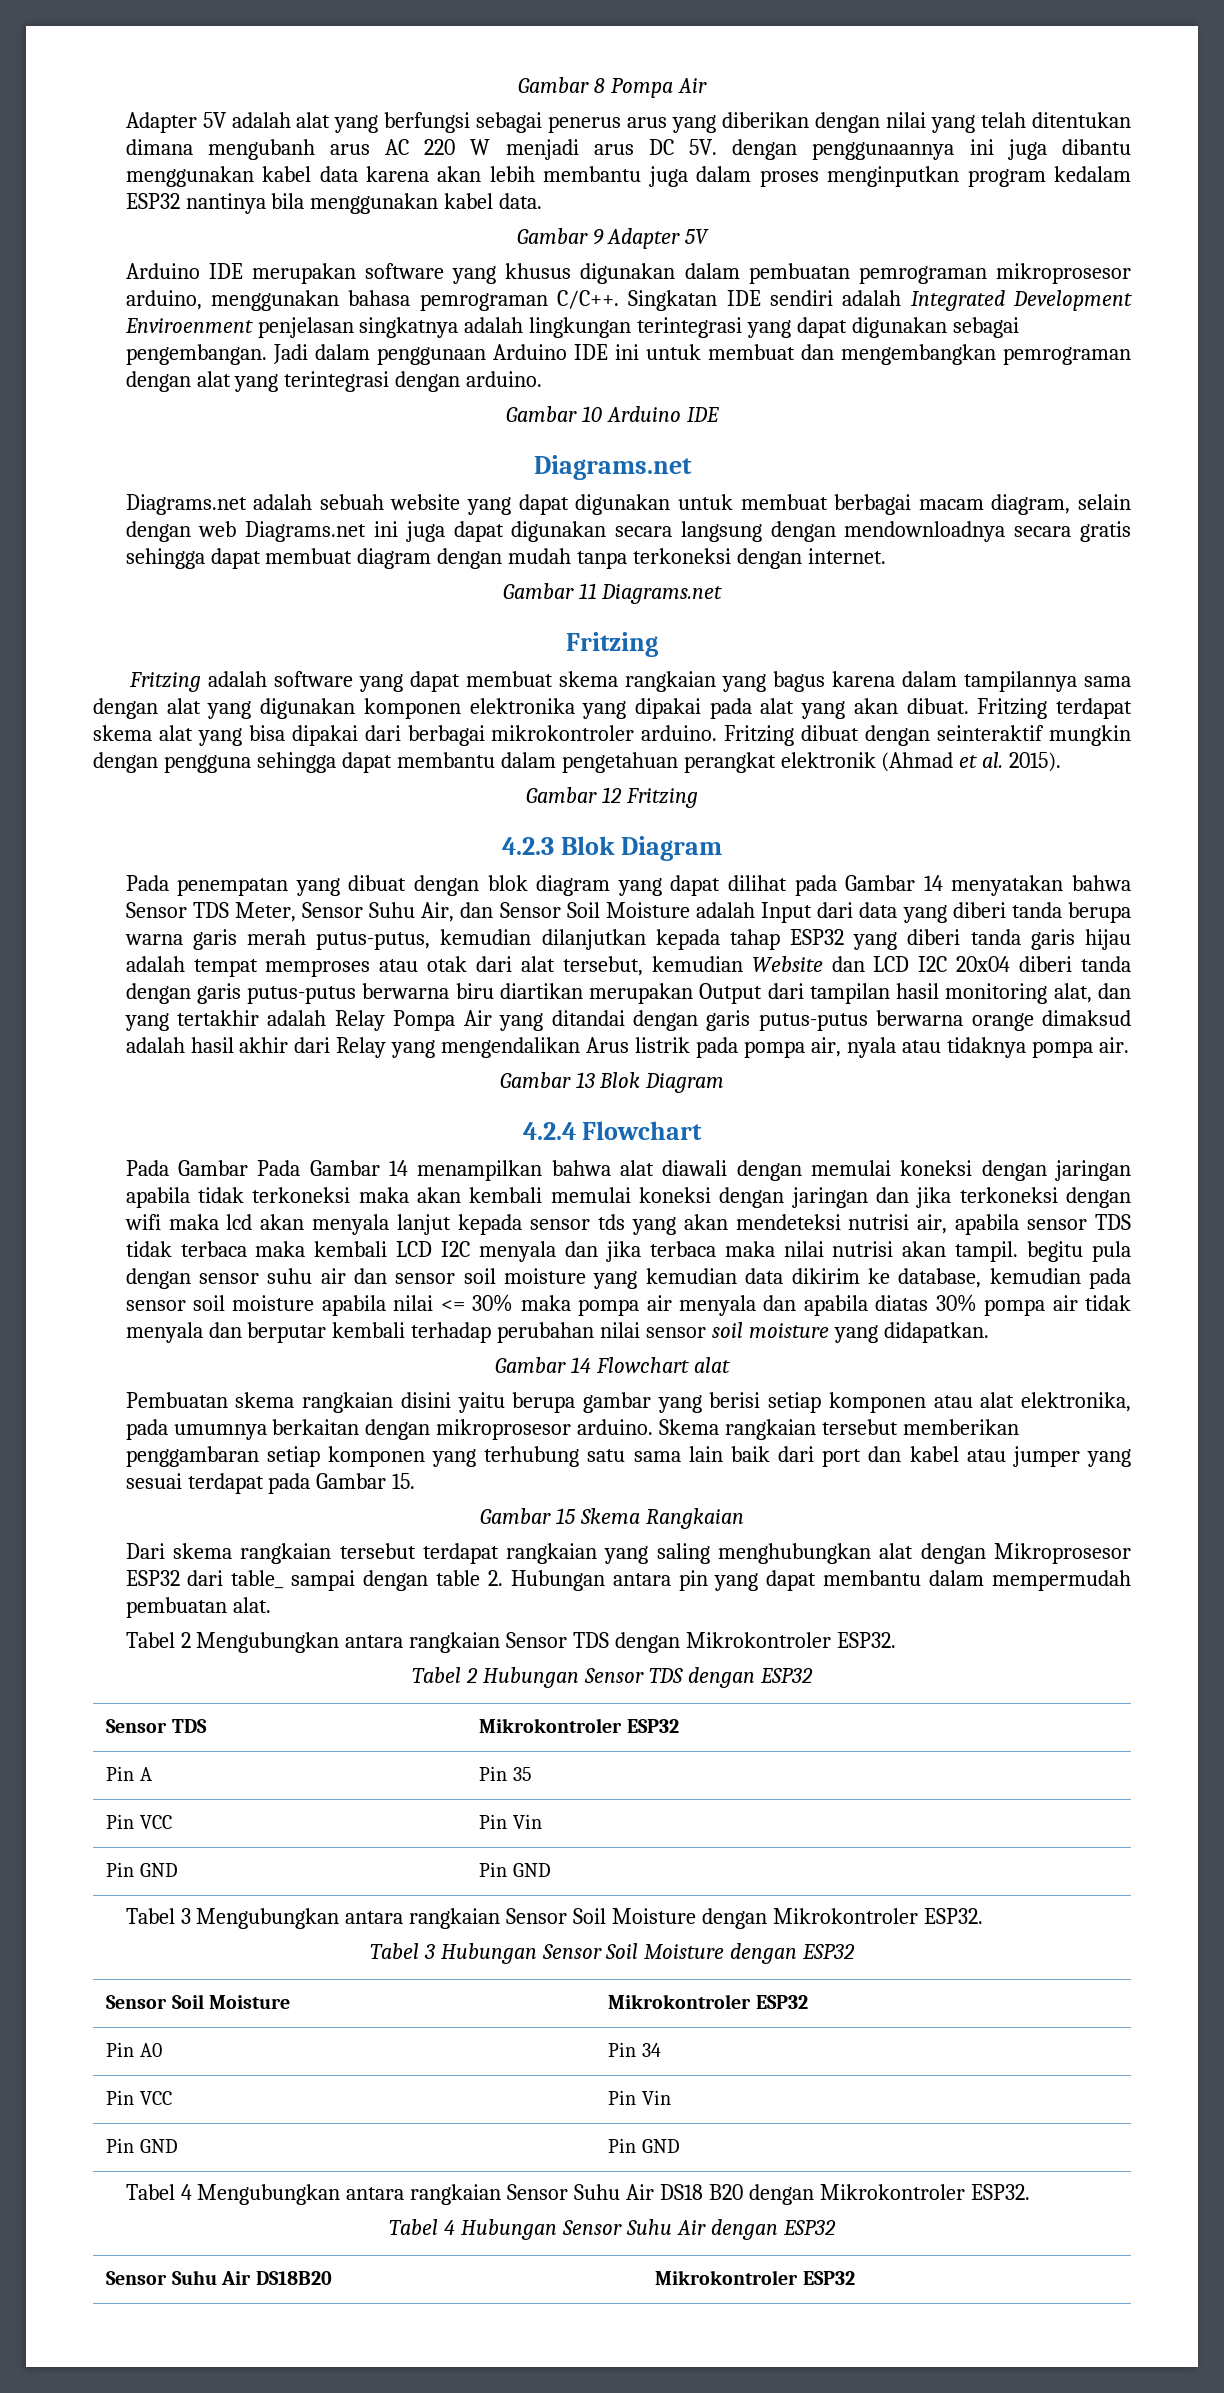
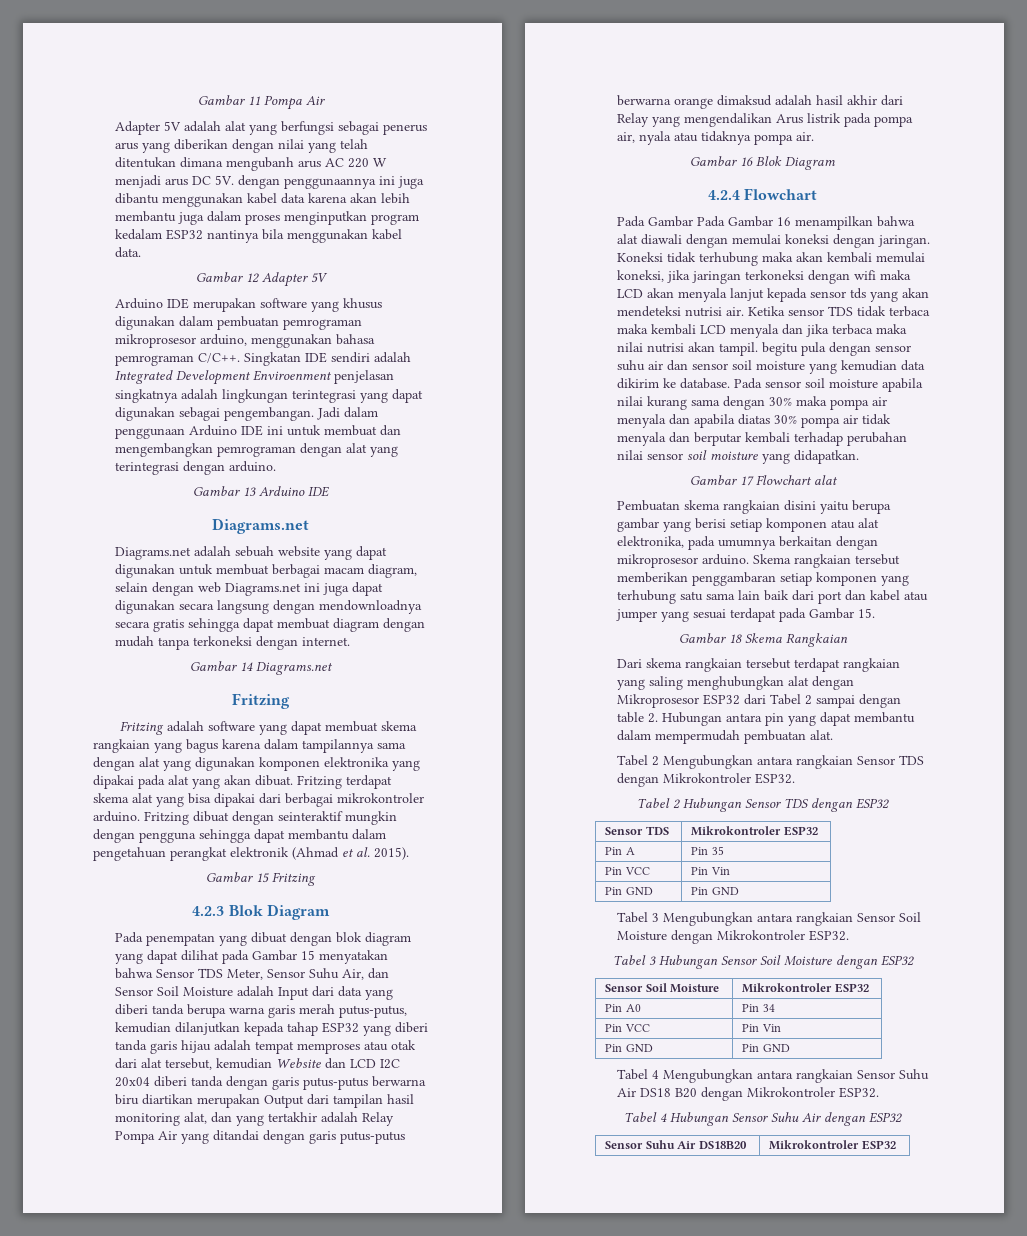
[518,77,606,93] Gambar 8 -> [197,95,260,105] Gambar 11
[592,229,604,245] 9 -> [246,273,260,283] 12
[582,406,603,422] 10 -> [243,487,256,496] 13
[578,583,597,599] 11 -> [240,662,253,671] 14
[602,787,622,803] 12 -> [256,873,269,883] 15
[923,875,943,891] 14 -> [300,950,315,960] 15
[575,1072,595,1088] 13 -> [740,157,753,166] 16
[388,1160,408,1176] 14 -> [776,217,791,226] 16
[1055,1160,1131,1181] [125,1187,952,1208] jaringan apabila tidak terkoneksi maka akan kembali memulai koneksi dengan jaringan dan jika -> [877,235,930,248] [616,252,925,266] [616,270,741,284] jaringan. Koneksi tidak terhubung maka akan kembali memulai koneksi, jika jaringan
[226,1214,253,1230] lcd -> [616,289,643,298] LCD
[917,1214,1020,1235] air, apabila -> [725,306,785,316] air. Ketika
[441,1241,471,1257] I2C -> (726, 329) none
[898,1268,1131,1289] database, kemudian pada -> [679,378,762,389] database. Pada
[440,1300,465,1311] <= -> [646,396,765,410] kurang sama dengan
[571,1357,592,1373] 14 -> [739,476,754,486] 17
[556,1508,577,1524] 15 -> [728,634,742,643] 18
[231,1570,285,1589] table_ -> [769,694,812,705] Tabel 2

